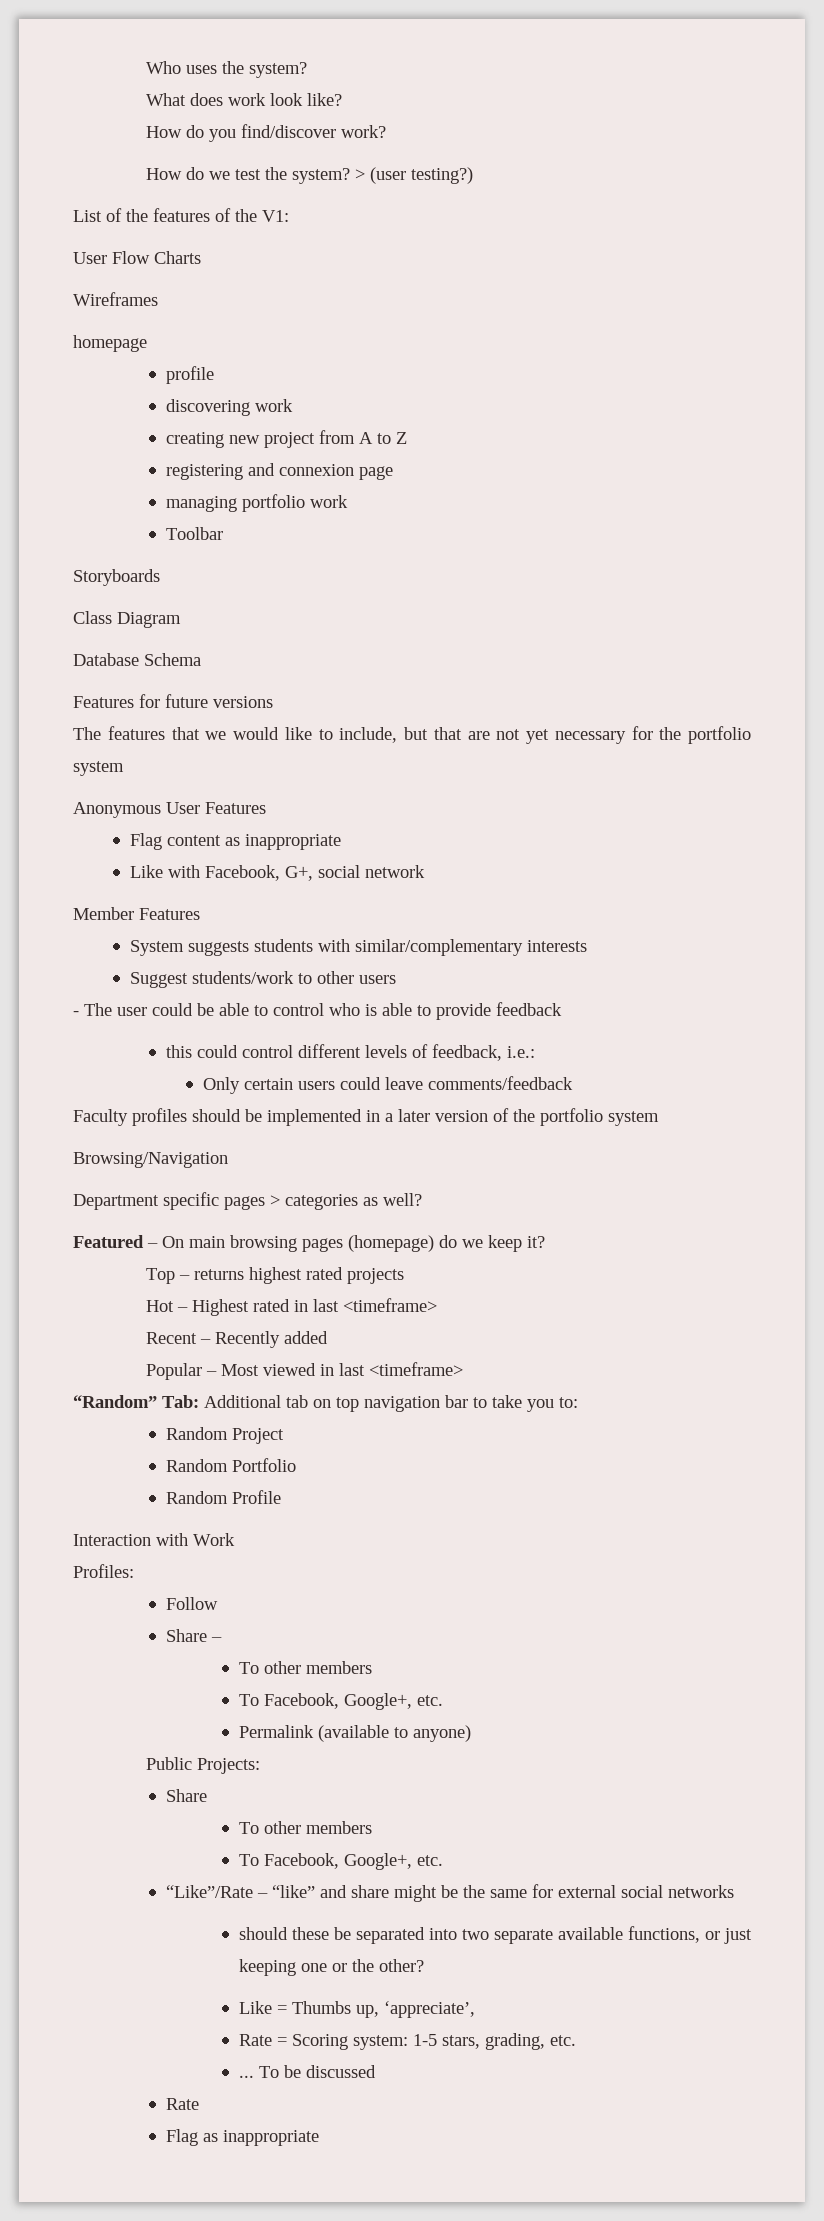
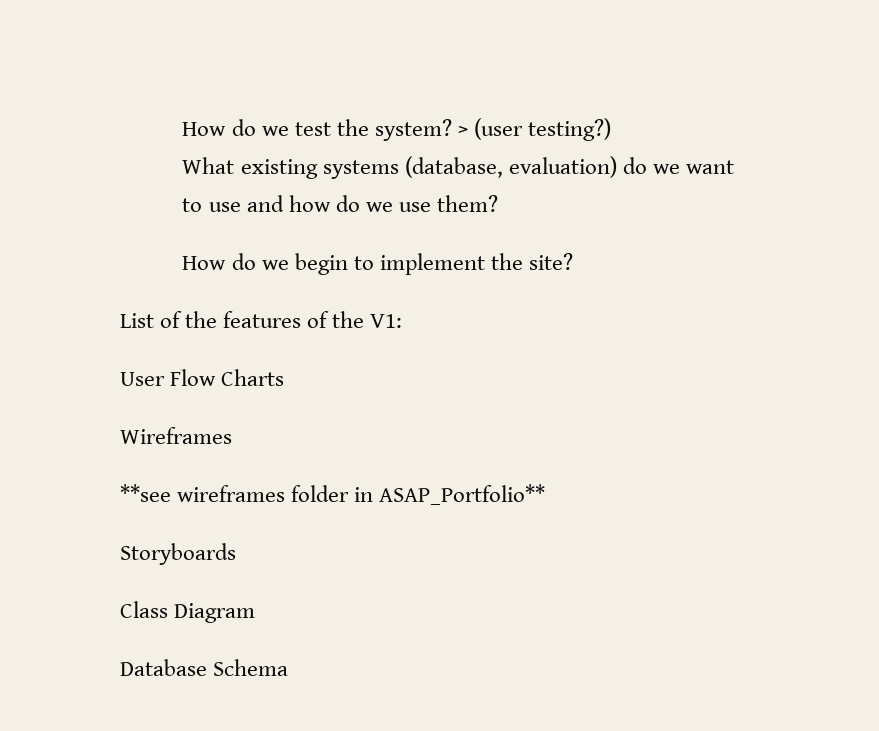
[145,61,307,78] [145,93,342,106] [145,124,386,142] Who uses the system? // What does work look like? // How do you find/discover work? // -> (182, 129) none
(473, 175) none -> [182,156,734,179] [182,195,498,212] [182,253,573,275] // What existing systems (database, evaluation) do we want to use and how do we use them? // How do we begin to implement the site?
[73,335,147,352] [166,366,215,384] [166,399,294,416] [166,430,408,448] [166,463,394,480] [166,494,349,512] [166,527,224,540] homepage // profile // discovering work // creating new project from A to Z // registering and connexion page // managing portfolio work // Toolbar -> [120,484,546,505] **see wireframes folder in ASAP_Portfolio**
[73,694,273,708] [73,726,751,744] [73,761,124,776] [73,802,266,818] [129,833,341,850] [129,865,425,881] [73,907,200,920] [129,939,587,956] [129,971,396,988] [73,1002,562,1020] [166,1044,536,1061] [202,1076,573,1094] [73,1108,659,1126] [73,1152,228,1168] [73,1192,422,1210] [73,1235,545,1252] [145,1267,404,1284] [145,1298,437,1316] [145,1331,328,1348] [145,1362,463,1380] [73,1395,578,1412] [166,1427,285,1444] [166,1458,297,1472] [166,1490,282,1504] [73,1533,235,1546] [73,1564,134,1578] [166,1597,219,1610] [166,1629,223,1642] [238,1661,372,1674] [238,1693,443,1710] [238,1725,471,1742] [145,1757,260,1774] [166,1789,208,1802] [238,1821,372,1834] [238,1853,443,1870] [166,1884,735,1902] [238,1926,752,1944] [238,1959,424,1976] [238,2001,475,2018] [238,2033,576,2050] [238,2065,376,2078] [166,2098,200,2110] [166,2129,320,2146] // Features for future versions // The features that we would like to include, but that are not yet necessary for the portfolio system // Anonymous User Features // Flag content as inappropriate // Like with Facebook, G+, social network // Member Features // System suggests students with similar/complementary interests // Suggest students/work to other users // - The user could be able to control who is able to provide feedback // this could control different levels of feedback, i.e.: // Only certain users could leave comments/feedback // Faculty profiles should be implemented in a later version of the portfolio system // Browsing/Navigation // Department specific pages > categories as well? // Featured – On main browsing pages (homepage) do we keep it? // Top – returns highest rated projects // Hot – Highest rated in last <timeframe> // Recent – Recently added // Popular – Most viewed in last <timeframe> // “Random” Tab: Additional tab on top navigation bar to take you to: // Random Project // Random Portfolio // Random Profile // Interaction with Work // Profiles: // Follow // Share – // To other members // To Facebook, Google+, etc. // Permalink (available to anyone) // Public Projects: // Share // To other members // To Facebook, Google+, etc. // “Like”/Rate – “like” and share might be the same for external social networks // should these be separated into two separate available functions, or just keeping one or the other? // Like = Thumbs up, ‘appreciate’, // Rate = Scoring system: 1-5 stars, grading, etc. // ... To be discussed // Rate // Flag as inappropriate -> (289, 667) none

